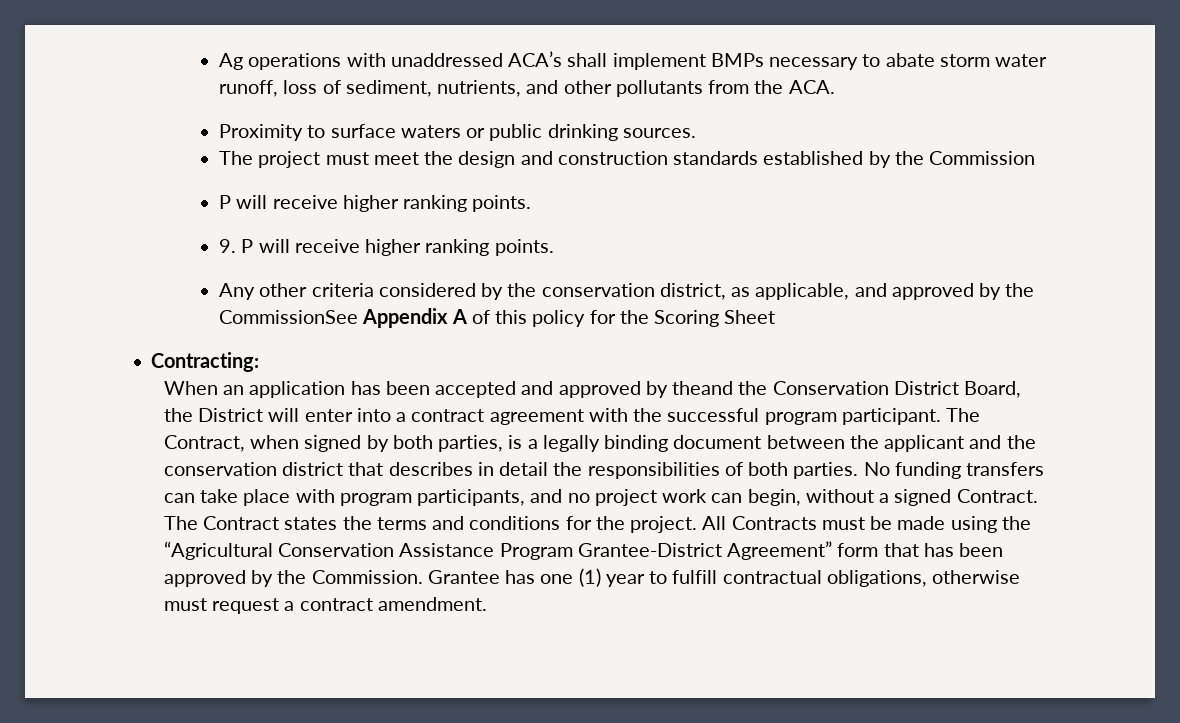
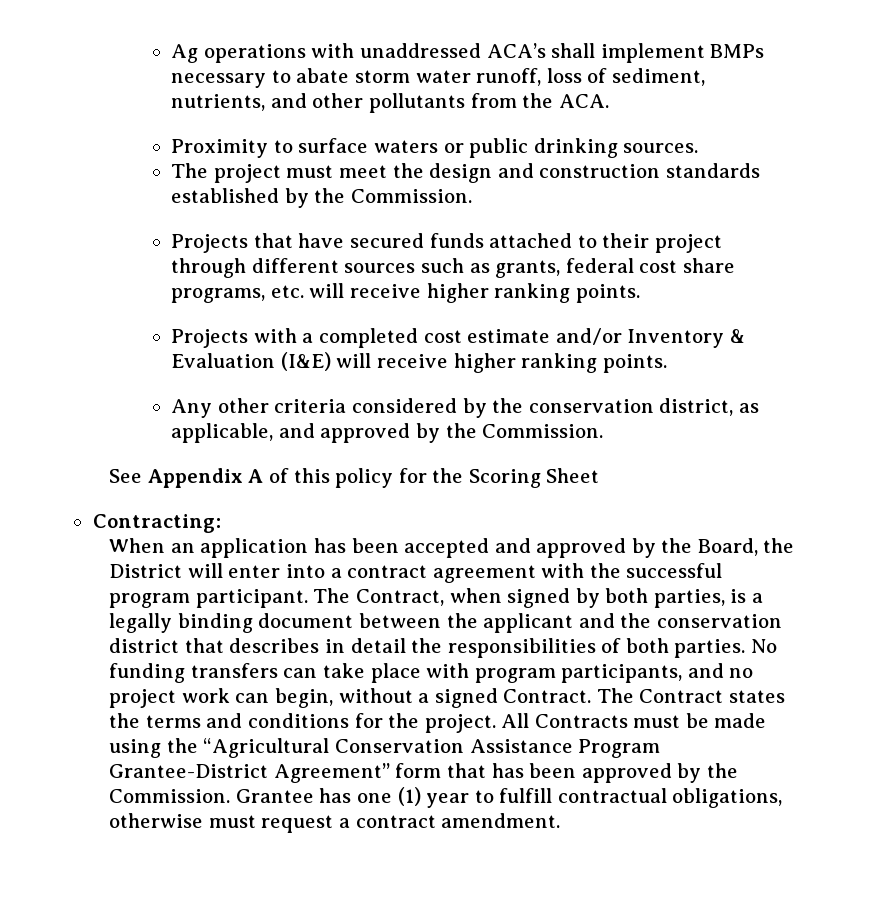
[929,151,1036,165] [219,195,532,212] [219,239,254,253] Commission // P will receive higher ranking points. // 9. P -> [350,189,472,203] [171,233,722,253] [171,258,735,278] [171,283,640,303] [171,328,745,348] [171,352,331,371] Commission. // Projects that have secured funds attached to their project through different sources such as grants, federal cost share programs, etc. will receive higher ranking points. // Projects with a completed cost estimate and/or Inventory & Evaluation (I&E)
[219,310,359,324] CommissionSee -> [482,424,604,438] [109,469,143,483] Commission. // See
[672,381,959,395] theand the Conservation District -> [661,538,693,553] the

